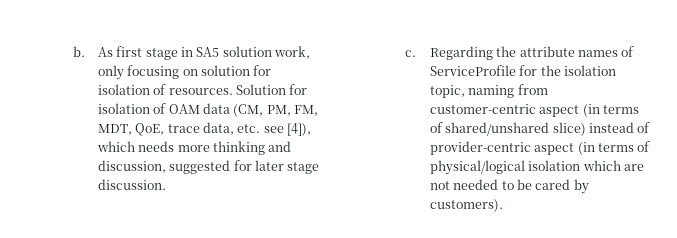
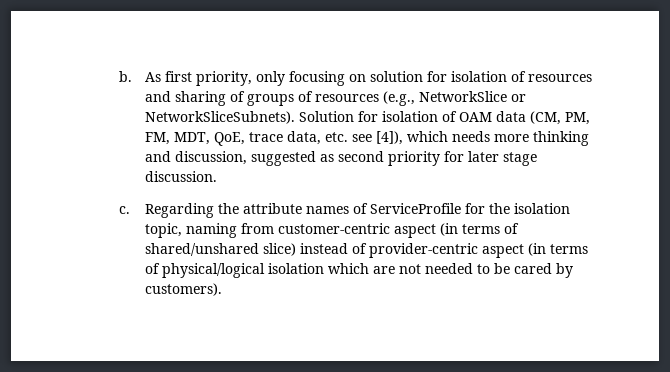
[145,46,311,60] stage in SA5 solution work, -> [196,71,253,86] priority,
[168,88,233,95] resources. -> [528,74,593,82] [145,91,527,106] [145,111,296,124] resources and sharing of groups of resources (e.g., NetworkSlice or NetworkSliceSubnets).
(231, 167) none -> [320,151,441,166] as second priority

